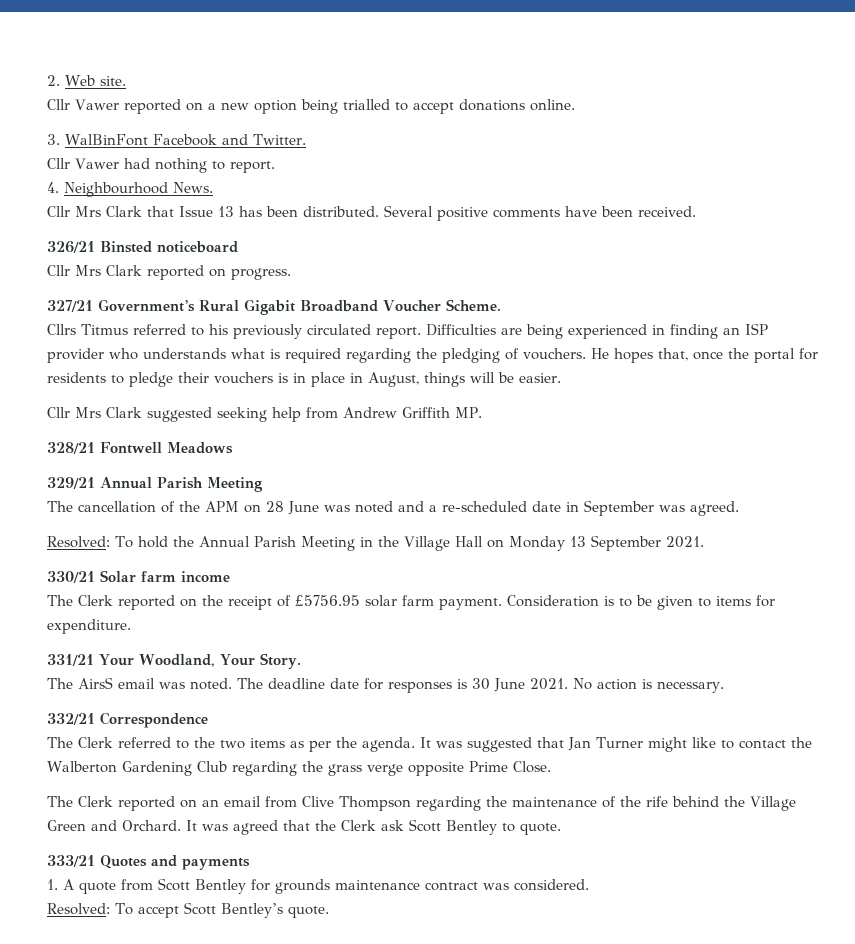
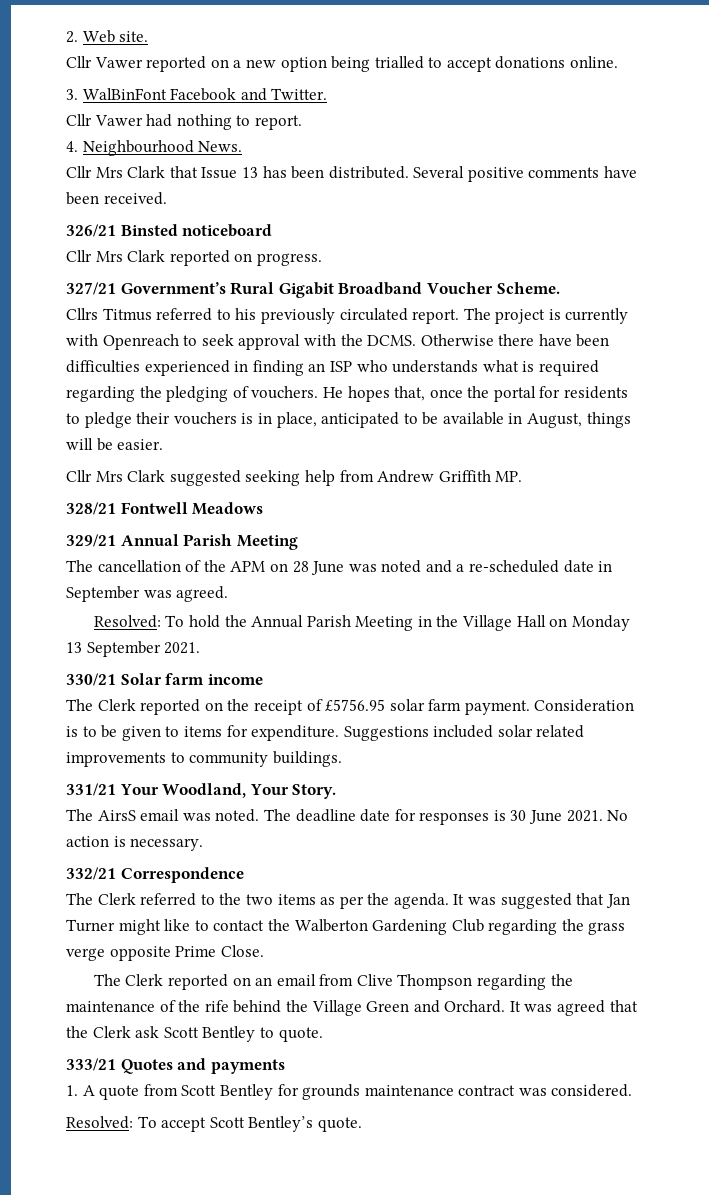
[426,324,563,339] Difficulties are being -> [463,308,629,324] [66,334,610,350] [66,360,140,373] The project is currently with Openreach to seek approval with the DCMS. Otherwise there have been difficulties
[47,348,104,363] provider -> (352, 366) none
[311,372,345,387] place -> [276,412,504,428] place, anticipated to be available
(131, 626) none -> [343,725,585,741] [66,751,342,767] Suggestions included solar related improvements to community buildings.

